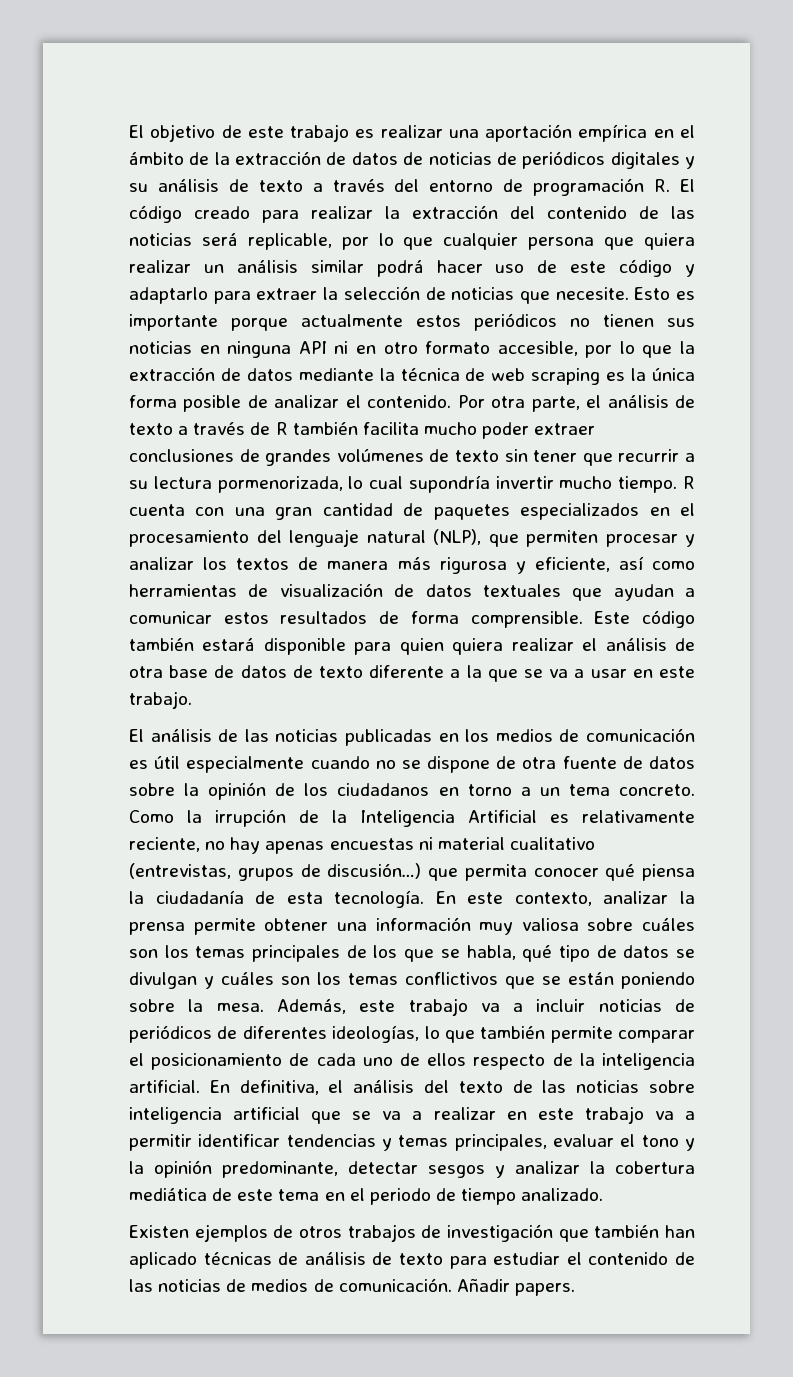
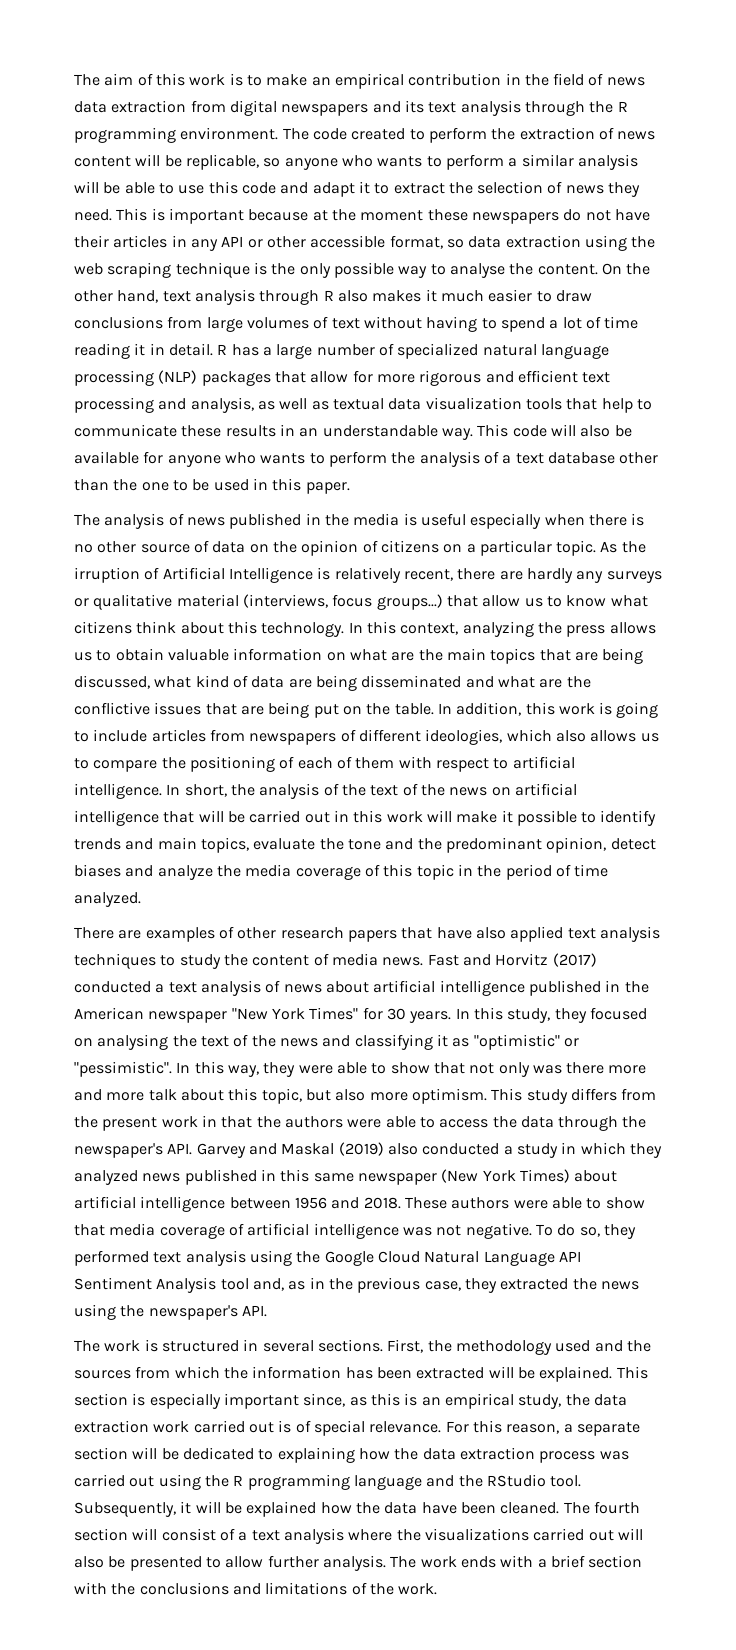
[129,124,695,142] [129,151,696,169] [129,178,695,196] [129,205,695,223] [129,233,696,250] [129,259,695,277] [129,286,695,304] [129,313,695,331] [129,341,695,358] [129,367,695,385] [129,395,695,412] [129,422,596,439] [129,449,696,466] [129,475,695,493] [129,503,696,520] [129,529,695,547] [129,556,696,574] [129,583,695,601] [129,610,695,628] [129,638,696,655] [129,665,695,682] [129,691,192,709] [129,728,696,746] [129,756,695,773] [129,782,695,800] [129,809,695,827] [129,837,595,854] [129,863,695,881] [129,890,695,908] [129,917,695,935] [129,945,695,962] [129,972,695,989] [129,998,695,1016] [129,1025,695,1043] [129,1053,695,1070] [129,1080,696,1095] [129,1106,695,1124] [129,1134,695,1151] [129,1160,695,1178] [129,1188,604,1205] [129,1224,696,1242] [129,1252,696,1269] [129,1278,575,1296] El objetivo de este trabajo es realizar una aportación empírica en el ámbito de la extracción de datos de noticias de periódicos digitales y su análisis de texto a través del entorno de programación R. El código creado para realizar la extracción del contenido de las noticias será replicable, por lo que cualquier persona que quiera realizar un análisis similar podrá hacer uso de este código y adaptarlo para extraer la selección de noticias que necesite. Esto es importante porque actualmente estos periódicos no tienen sus noticias en ninguna API ni en otro formato accesible, por lo que la extracción de datos mediante la técnica de web scraping es la única forma posible de analizar el contenido. Por otra parte, el análisis de texto a través de R también facilita mucho poder extraer conclusiones de grandes volúmenes de texto sin tener que recurrir a su lectura pormenorizada, lo cual supondría invertir mucho tiempo. R cuenta con una gran cantidad de paquetes especializados en el procesamiento del lenguaje natural (NLP), que permiten procesar y analizar los textos de manera más rigurosa y eficiente, así como herramientas de visualización de datos textuales que ayudan a comunicar estos resultados de forma comprensible. Este código también estará disponible para quien quiera realizar el análisis de otra base de datos de texto diferente a la que se va a usar en este trabajo. // El análisis de las noticias publicadas en los medios de comunicación es útil especialmente cuando no se dispone de otra fuente de datos sobre la opinión de los ciudadanos en torno a un tema concreto. Como la irrupción de la Inteligencia Artificial es relativamente reciente, no hay apenas encuestas ni material cualitativo (entrevistas, grupos de discusión…) que permita conocer qué piensa la ciudadanía de esta tecnología. En este contexto, analizar la prensa permite obtener una información muy valiosa sobre cuáles son los temas principales de los que se habla, qué tipo de datos se divulgan y cuáles son los temas conflictivos que se están poniendo sobre la mesa. Además, este trabajo va a incluir noticias de periódicos de diferentes ideologías, lo que también permite comparar el posicionamiento de cada uno de ellos respecto de la inteligencia artificial. En definitiva, el análisis del texto de las noticias sobre inteligencia artificial que se va a realizar en este trabajo va a permitir identificar tendencias y temas principales, evaluar el tono y la opinión predominante, detectar sesgos y analizar la cobertura mediática de este tema en el periodo de tiempo analizado. // Existen ejemplos de otros trabajos de investigación que también han aplicado técnicas de análisis de texto para estudiar el contenido de las noticias de medios de comunicación. Añadir papers. -> [74,73,645,89] [74,100,628,116] [74,127,656,143] [74,154,638,170] [74,181,641,197] [74,208,650,224] [74,235,656,251] [74,262,651,278] [74,289,592,305] [74,316,639,332] [74,343,609,359] [74,370,611,386] [74,397,652,413] [74,424,632,440] [74,451,659,467] [74,478,350,494] [74,513,645,529] [74,540,646,556] [74,567,662,583] [74,594,648,610] [74,621,656,637] [74,648,644,664] [74,675,591,691] [74,702,659,718] [74,729,659,745] [74,756,575,772] [74,783,577,799] [74,810,657,826] [74,837,656,853] [74,864,609,880] [74,892,141,907] [74,926,660,942] [74,953,597,969] [74,980,649,996] [74,1007,647,1023] [74,1034,579,1050] [74,1061,647,1077] [74,1088,657,1104] [74,1115,647,1131] [74,1142,662,1158] [74,1169,618,1185] [74,1196,645,1212] [74,1223,636,1239] [74,1250,581,1266] [74,1277,639,1293] [74,1304,267,1320] [74,1339,651,1355] [74,1366,648,1382] [74,1393,627,1409] [74,1420,640,1436] [74,1447,629,1463] [74,1474,582,1490] [74,1501,640,1517] [74,1528,643,1544] [74,1555,643,1571] [74,1582,438,1595] The aim of this work is to make an empirical contribution in the field of news data extraction from digital newspapers and its text analysis through the R programming environment. The code created to perform the extraction of news content will be replicable, so anyone who wants to perform a similar analysis will be able to use this code and adapt it to extract the selection of news they need. This is important because at the moment these newspapers do not have their articles in any API or other accessible format, so data extraction using the web scraping technique is the only possible way to analyse the content. On the other hand, text analysis through R also makes it much easier to draw conclusions from large volumes of text without having to spend a lot of time reading it in detail. R has a large number of specialized natural language processing (NLP) packages that allow for more rigorous and efficient text processing and analysis, as well as textual data visualization tools that help to communicate these results in an understandable way. This code will also be available for anyone who wants to perform the analysis of a text database other than the one to be used in this paper. // The analysis of news published in the media is useful especially when there is no other source of data on the opinion of citizens on a particular topic. As the irruption of Artificial Intelligence is relatively recent, there are hardly any surveys or qualitative material (interviews, focus groups...) that allow us to know what citizens think about this technology. In this context, analyzing the press allows us to obtain valuable information on what are the main topics that are being discussed, what kind of data are being disseminated and what are the conflictive issues that are being put on the table. In addition, this work is going to include articles from newspapers of different ideologies, which also allows us to compare the positioning of each of them with respect to artificial intelligence. In short, the analysis of the text of the news on artificial intelligence that will be carried out in this work will make it possible to identify trends and main topics, evaluate the tone and the predominant opinion, detect biases and analyze the media coverage of this topic in the period of time analyzed. // There are examples of other research papers that have also applied text analysis techniques to study the content of media news. Fast and Horvitz (2017) conducted a text analysis of news about artificial intelligence published in the American newspaper "New York Times" for 30 years. In this study, they focused on analysing the text of the news and classifying it as "optimistic" or "pessimistic". In this way, they were able to show that not only was there more and more talk about this topic, but also more optimism. This study differs from the present work in that the authors were able to access the data through the newspaper's API. Garvey and Maskal (2019) also conducted a study in which they analyzed news published in this same newspaper (New York Times) about artificial intelligence between 1956 and 2018. These authors were able to show that media coverage of artificial intelligence was not negative. To do so, they performed text analysis using the Google Cloud Natural Language API Sentiment Analysis tool and, as in the previous case, they extracted the news using the newspaper's API. // The work is structured in several sections. First, the methodology used and the sources from which the information has been extracted will be explained. This section is especially important since, as this is an empirical study, the data extraction work carried out is of special relevance. For this reason, a separate section will be dedicated to explaining how the data extraction process was carried out using the R programming language and the RStudio tool. Subsequently, it will be explained how the data have been cleaned. The fourth section will consist of a text analysis where the visualizations carried out will also be presented to allow further analysis. The work ends with a brief section with the conclusions and limitations of the work.

